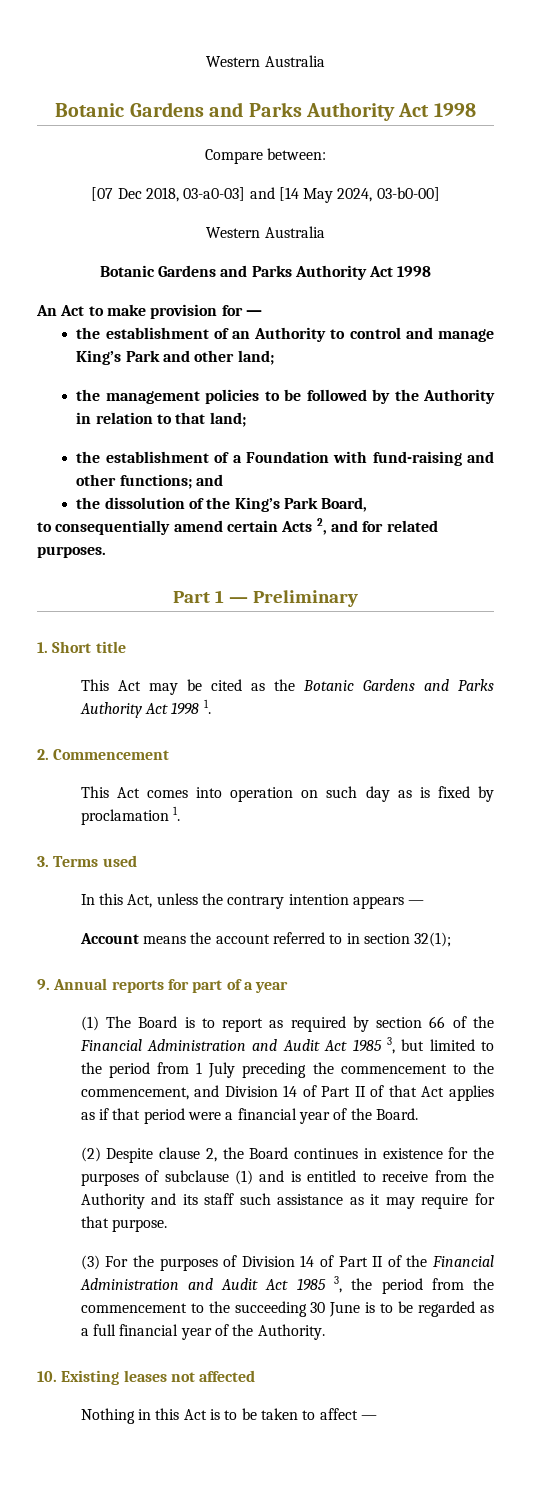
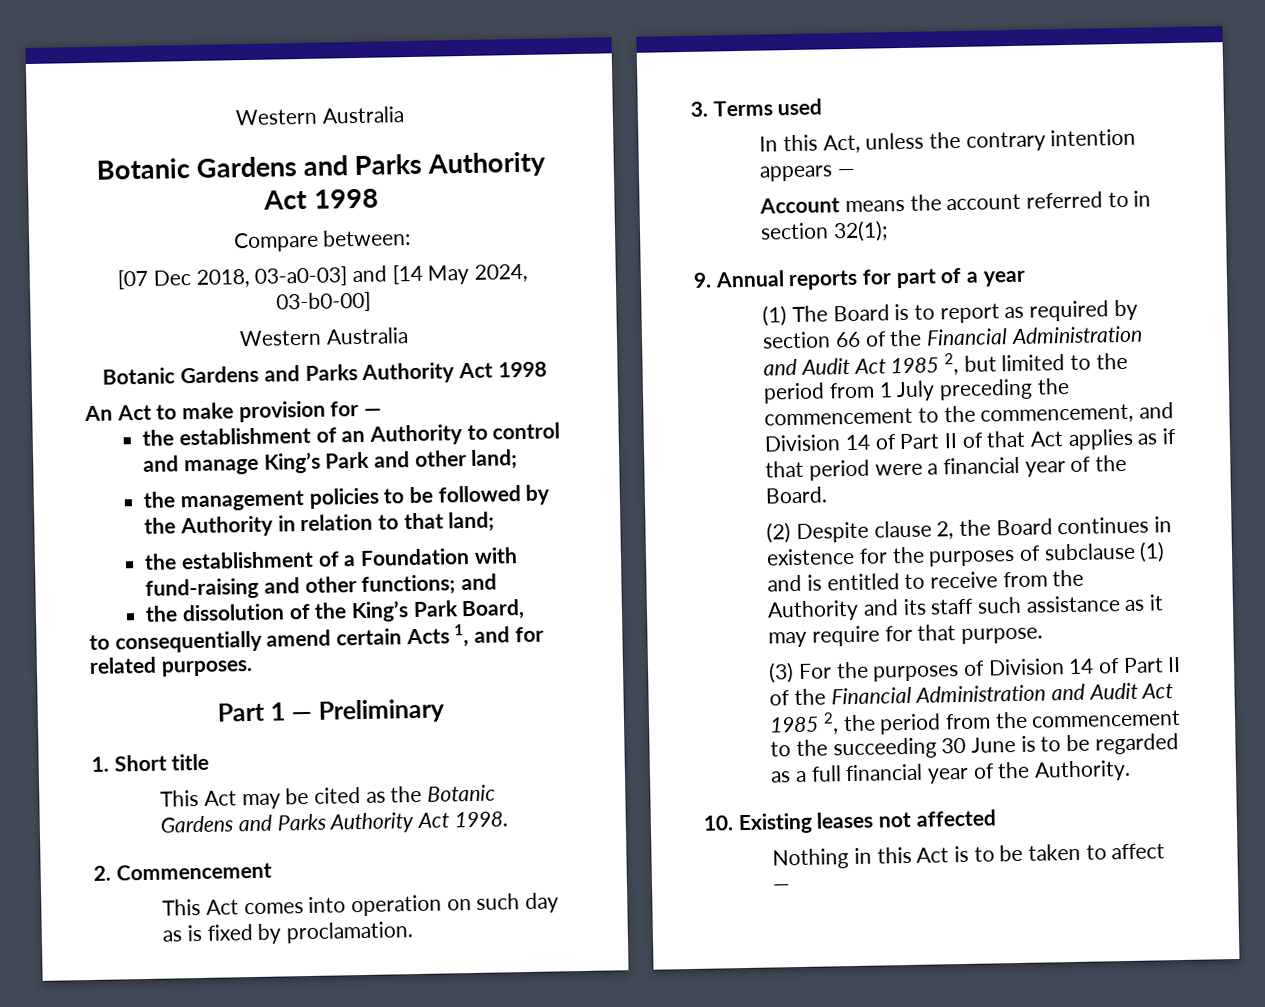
[316,518,327,535] 2, -> [454,624,470,648] 1,
[171,699,211,715] 1998 1. -> [453,811,508,828] 1998.
[80,806,181,825] proclamation 1. -> [286,921,414,944] proclamation.
[386,1037,395,1054] 3, -> [944,352,960,376] 2,
[333,1276,342,1293] 3, -> [823,712,840,735] 2,

